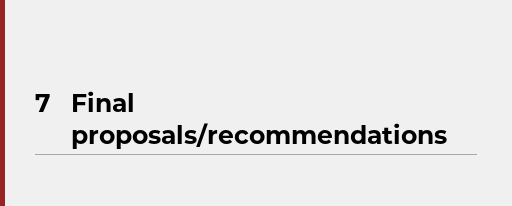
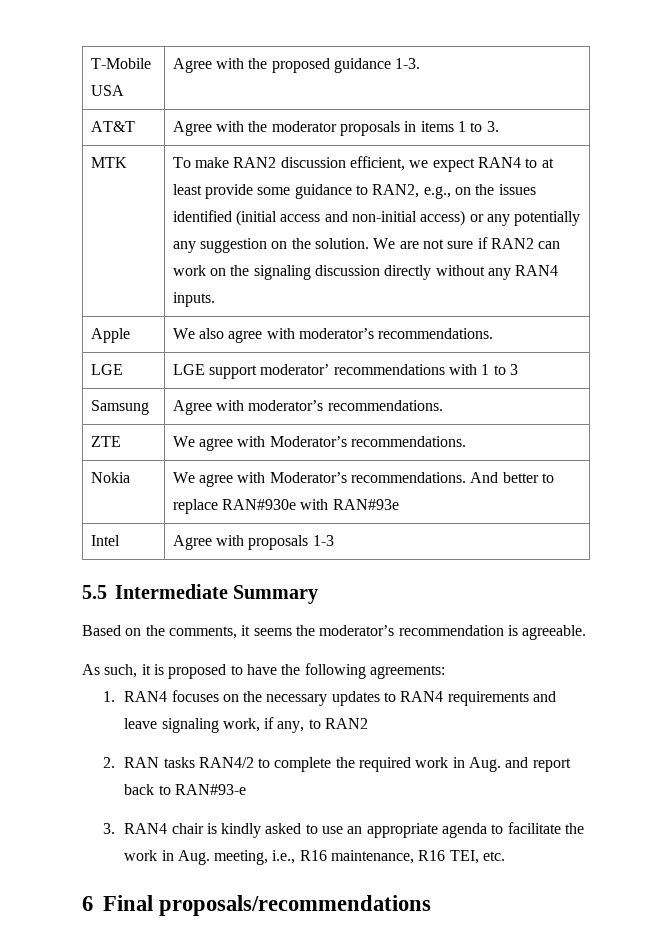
[35,94,51,112] 7 -> [90,58,151,69] [90,85,124,96] [172,58,421,73] [90,121,135,132] [172,121,499,136] [90,157,127,168] [172,156,554,172] [172,184,536,199] [172,210,581,226] [172,237,561,253] [172,265,559,280] [172,292,215,307] [90,328,130,343] [172,328,494,343] [90,364,123,375] [172,364,518,379] [90,400,149,415] [172,400,443,415] [90,436,121,447] [172,436,466,451] [90,472,130,483] [172,472,554,487] [172,499,399,514] [90,535,120,546] [172,535,334,550] [82,584,319,604] [82,625,587,640] [82,663,445,679] [103,690,557,706] [124,717,369,733] [103,757,571,772] [124,784,246,795] [103,822,585,838] [124,850,506,865] [82,896,93,911] T-Mobile USA | Agree with the proposed guidance 1-3. // AT&T | Agree with the moderator proposals in items 1 to 3. // MTK | To make RAN2 discussion efficient, we expect RAN4 to at least provide some guidance to RAN2, e.g., on the issues identified (initial access and non-initial access) or any potentially any suggestion on the solution. We are not sure if RAN2 can work on the signaling discussion directly without any RAN4 inputs. // Apple | We also agree with moderator’s recommendations. // LGE | LGE support moderator’ recommendations with 1 to 3 // Samsung | Agree with moderator’s recommendations. // ZTE | We agree with Moderator’s recommendations. // Nokia | We agree with Moderator’s recommendations. And better to replace RAN#930e with RAN#93e // Intel | Agree with proposals 1-3 // 5.5 Intermediate Summary // Based on the comments, it seems the moderator’s recommendation is agreeable. // As such, it is proposed to have the following agreements: // 1. RAN4 focuses on the necessary updates to RAN4 requirements and leave signaling work, if any, to RAN2 // 2. RAN tasks RAN4/2 to complete the required work in Aug. and report back to RAN#93-e // 3. RAN4 chair is kindly asked to use an appropriate agenda to facilitate the work in Aug. meeting, i.e., R16 maintenance, R16 TEI, etc. // 6

